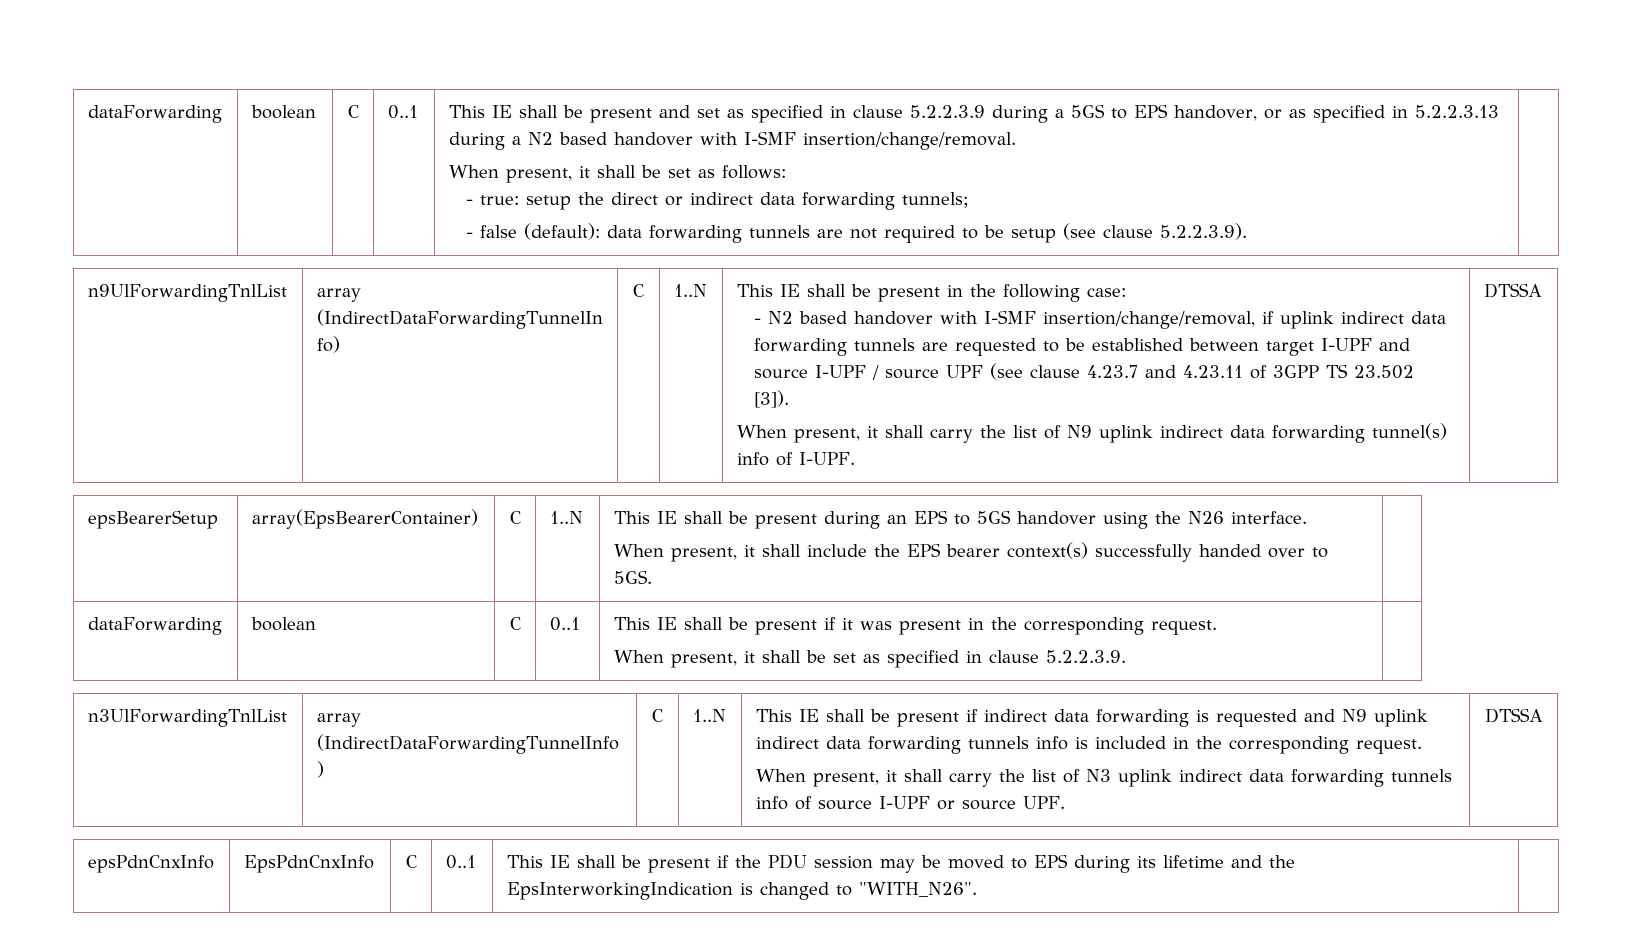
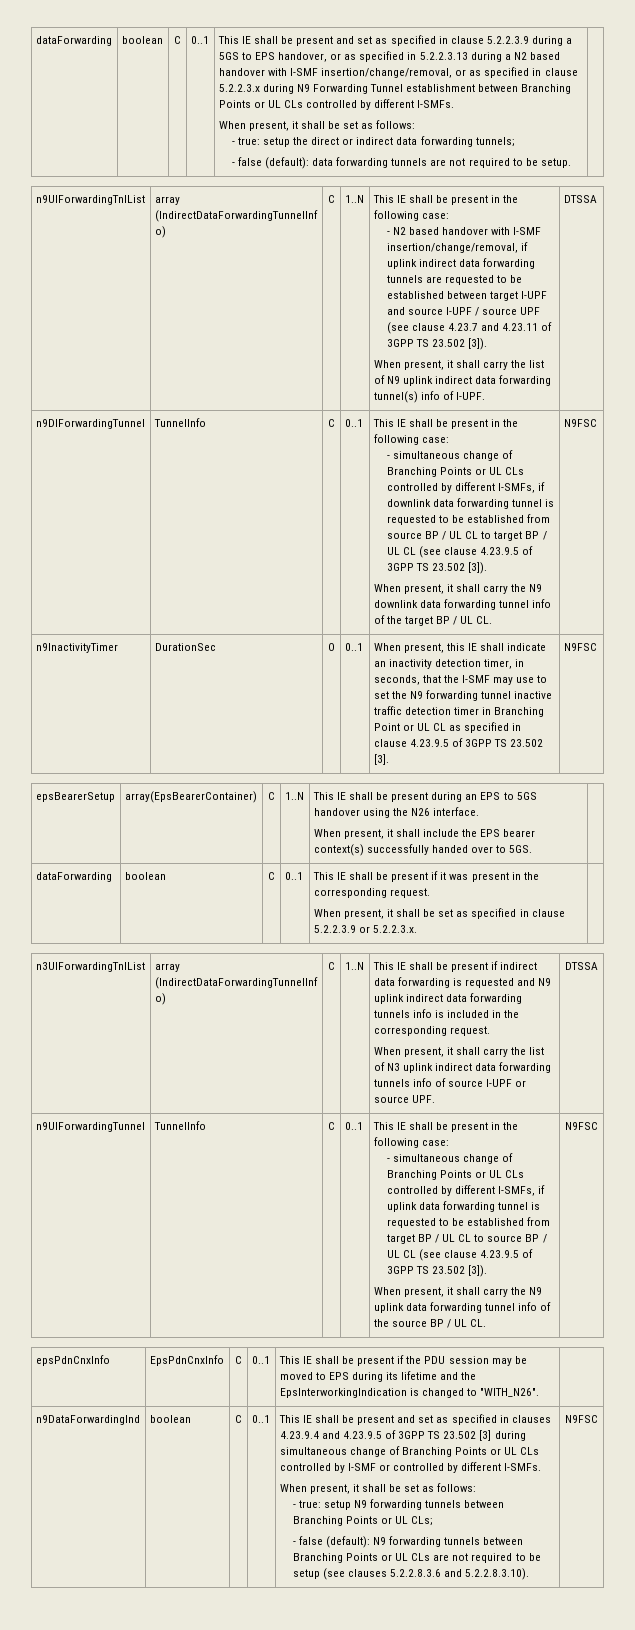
[802,132,1016,150] insertion/change/removal. -> [321,67,578,78] [218,84,572,94] [218,99,455,110] insertion/change/removal, or as specified in clause 5.2.2.3.x during N9 Forwarding Tunnel establishment between Branching Points or UL CLs controlled by different I-SMFs.
[1011,223,1248,243] setup (see clause 5.2.2.3.9). -> [540,158,571,168] setup.
(1542, 290) none -> [35,419,145,429] [153,418,206,427] [328,419,335,427] [344,419,363,427] [372,419,519,429] [373,434,449,445] [386,450,514,461] [386,467,525,477] [386,482,546,493] [386,498,555,509] [386,514,551,525] [386,531,547,541] [386,546,534,558] [386,562,488,574] [373,584,543,594] [373,599,552,610] [373,615,493,626] [563,419,597,427] [35,643,118,653] [154,643,216,651] [328,643,335,651] [344,643,363,651] [373,643,547,653] [373,659,525,669] [373,675,548,685] [373,690,553,701] [373,706,545,717] [373,722,522,733] [373,738,544,747] [373,754,389,765] [563,643,597,651] // n9DlForwardingTunnel | TunnelInfo | C | 0..1 | This IE shall be present in the following case: // - simultaneous change of Branching Points or UL CLs controlled by different I-SMFs, if downlink data forwarding tunnel is requested to be established from source BP / UL CL to target BP / UL CL (see clause 4.23.9.5 of 3GPP TS 23.502 [3]). // When present, it shall carry the N9 downlink data forwarding tunnel info of the target BP / UL CL. | N9FSC // n9InactivityTimer | DurationSec | O | 0..1 | When present, this IE shall indicate an inactivity detection timer, in seconds, that the I-SMF may use to set the N9 forwarding tunnel inactive traffic detection timer in Branching Point or UL CL as specified in clause 4.23.9.5 of 3GPP TS 23.502 [3]. | N9FSC
[1045,650,1126,663] 5.2.2.3.9. -> [313,925,417,933] 5.2.2.3.9 or 5.2.2.3.x.
(1543, 715) none -> [35,1122,145,1132] [153,1121,206,1130] [328,1122,335,1130] [344,1122,363,1130] [372,1122,519,1132] [373,1137,449,1148] [386,1153,514,1164] [386,1170,525,1180] [386,1185,546,1196] [386,1201,541,1212] [386,1217,551,1228] [386,1234,547,1244] [386,1249,534,1261] [386,1265,488,1277] [373,1287,543,1297] [373,1302,552,1313] [373,1319,487,1328] [565,1122,598,1130] // n9UlForwardingTunnel | TunnelInfo | C | 0..1 | This IE shall be present in the following case: // - simultaneous change of Branching Points or UL CLs controlled by different I-SMFs, if uplink data forwarding tunnel is requested to be established from target BP / UL CL to source BP / UL CL (see clause 4.23.9.5 of 3GPP TS 23.502 [3]). // When present, it shall carry the N9 uplink data forwarding tunnel info of the source BP / UL CL. | N9FSC
(977, 889) none -> [35,1415,140,1425] [149,1415,191,1423] [235,1415,242,1423] [251,1415,270,1423] [278,1414,551,1425] [279,1430,526,1441] [279,1446,540,1457] [279,1462,542,1473] [279,1483,477,1494] [292,1499,505,1510] [292,1516,434,1526] [292,1536,524,1548] [292,1553,541,1563] [292,1568,530,1580] [565,1415,598,1423] // n9DataForwardingInd | boolean | C | 0..1 | This IE shall be present and set as specified in clauses 4.23.9.4 and 4.23.9.5 of 3GPP TS 23.502 [3] during simultaneous change of Branching Points or UL CLs controlled by I-SMF or controlled by different I-SMFs. // When present, it shall be set as follows: // - true: setup N9 forwarding tunnels between Branching Points or UL CLs; // - false (default): N9 forwarding tunnels between Branching Points or UL CLs are not required to be setup (see clauses 5.2.2.8.3.6 and 5.2.2.8.3.10). | N9FSC

